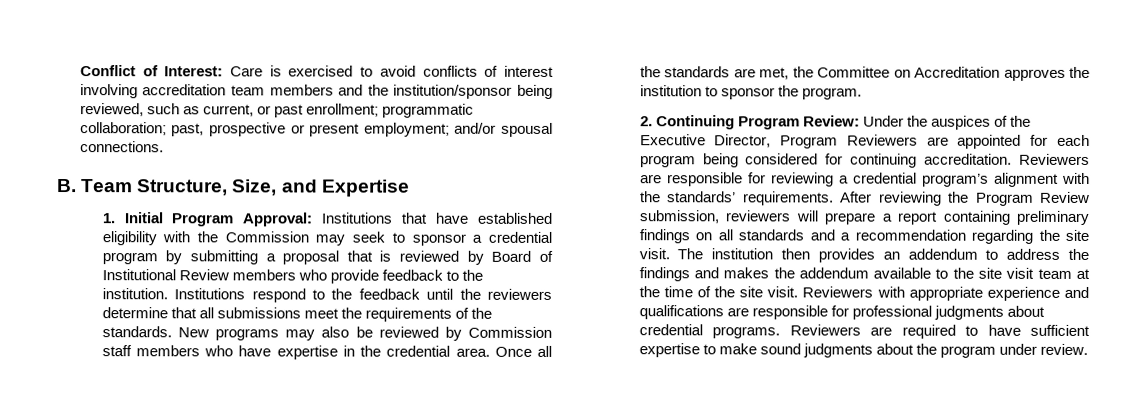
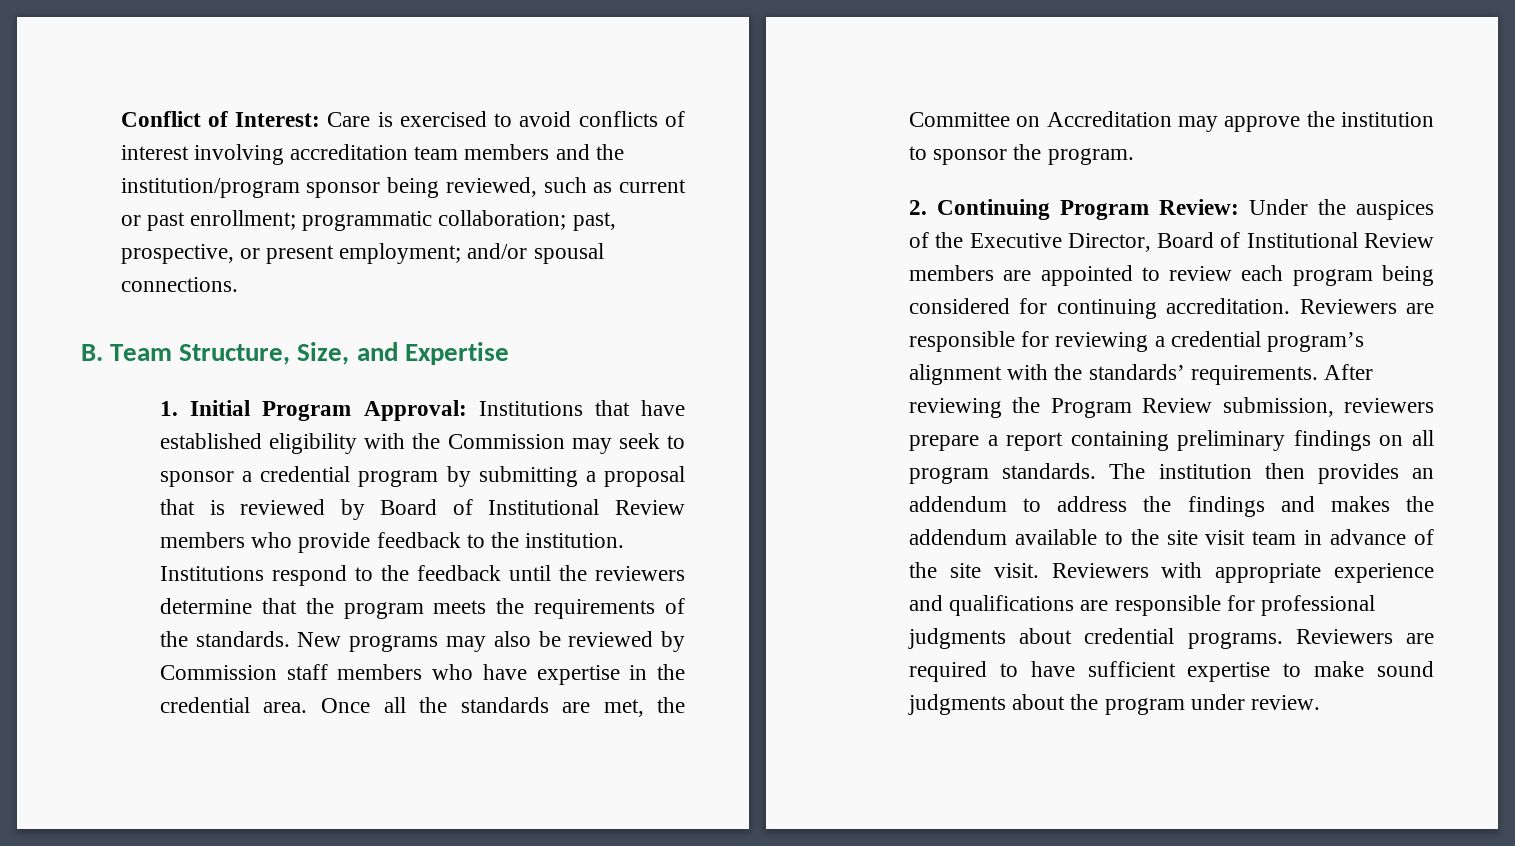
[393,84,513,99] institution/sponsor -> [120,178,381,198] institution/program sponsor
[202,104,254,117] current, -> [619,179,686,193] current
[209,122,287,137] prospective -> [120,244,234,264] prospective,
[198,307,339,319] all submissions meet -> [305,598,487,619] the program meets
[1003,68,1066,81] approves -> [1177,116,1301,132] may approve
[780,134,1049,149] Program Reviewers are appointed for -> [1157,232,1434,248] [908,265,1233,286] Board of Institutional Review members are appointed to review
[795,210,818,222] will -> (1434, 405) none
[738,229,1089,244] [638,248,670,260] standards and a recommendation regarding the site visit. -> [908,463,1097,484] program standards.
[1076,268,1090,279] [638,286,693,298] at the time -> [1304,529,1407,545] in advance

